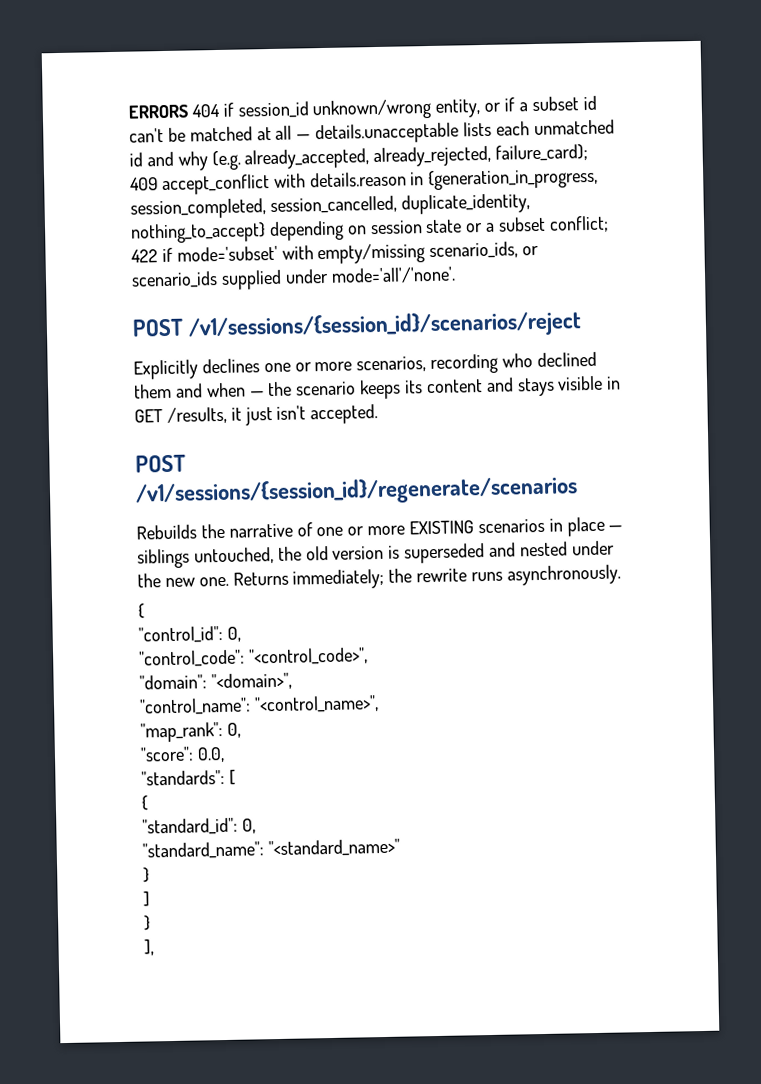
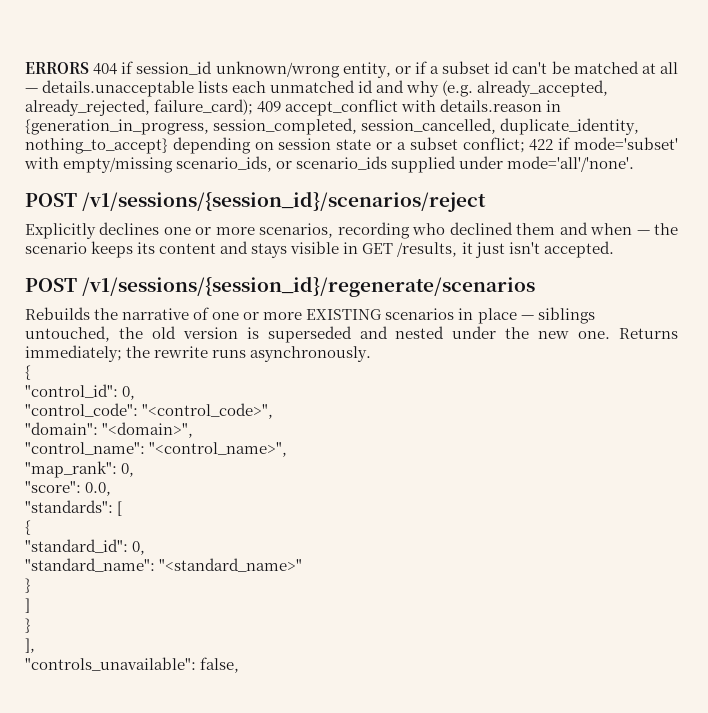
(154, 947) none -> [25,657,240,673] // "controls_unavailable": false,

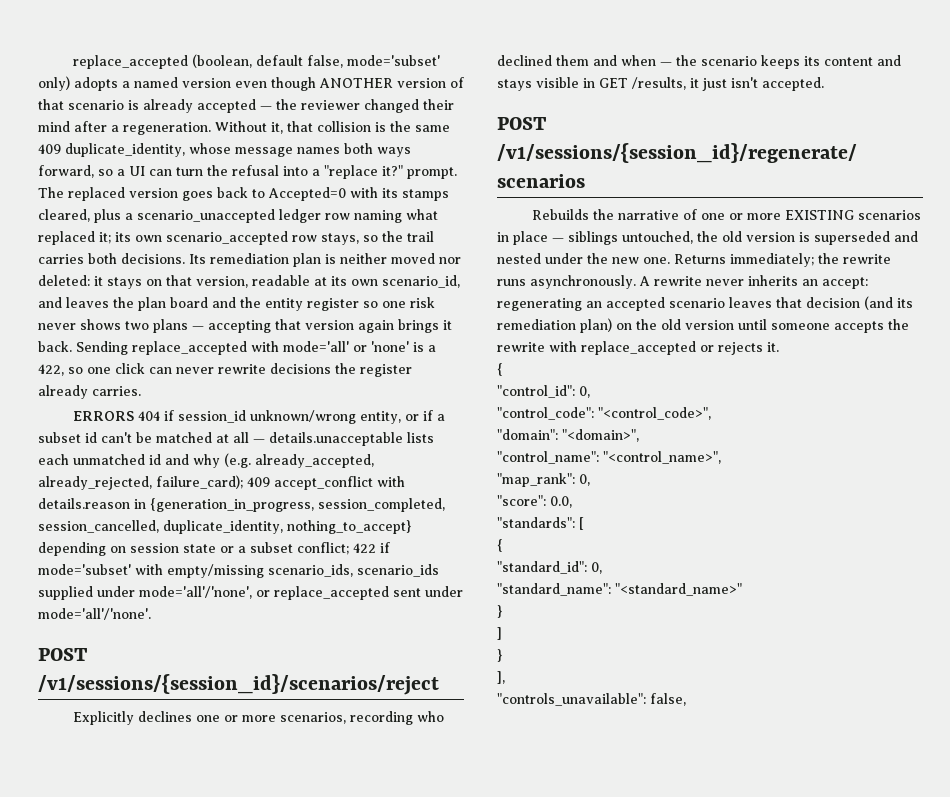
(25, 68) none -> [73,54,441,69] [38,76,464,91] [38,99,454,113] [38,121,450,135] [38,143,411,157] [38,165,457,179] [38,187,449,201] [38,209,438,223] [38,231,434,245] [38,253,461,267] [38,275,460,289] [38,297,435,311] [38,319,452,333] [38,341,436,355] [38,363,412,377] [38,385,141,399] replace_accepted (boolean, default false, mode='subset' only) adopts a named version even though ANOTHER version of that scenario is already accepted — the reviewer changed their mind after a regeneration. Without it, that collision is the same 409 duplicate_identity, whose message names both ways forward, so a UI can turn the refusal into a "replace it?" prompt. The replaced version goes back to Accepted=0 with its stamps cleared, plus a scenario_unaccepted ledger row naming what replaced it; its own scenario_accepted row stays, so the trail carries both decisions. Its remediation plan is neither moved nor deleted: it stays on that version, readable at its own scenario_id, and leaves the plan board and the entity register so one risk never shows two plans — accepting that version again brings it back. Sending replace_accepted with mode='all' or 'none' is a 422, so one click can never rewrite decisions the register already carries. //
[276,161,293,169] or -> (353, 570) none
(504, 162) none -> [139,586,463,600] mode='all'/'none', or replace_accepted sent under
(372, 354) none -> [639,275,868,289] [497,296,913,311] [497,318,909,333] [497,341,779,355] A rewrite never inherits an accept: regenerating an accepted scenario leaves that decision (and its remediation plan) on the old version until someone accepts the rewrite with replace_accepted or rejects it.

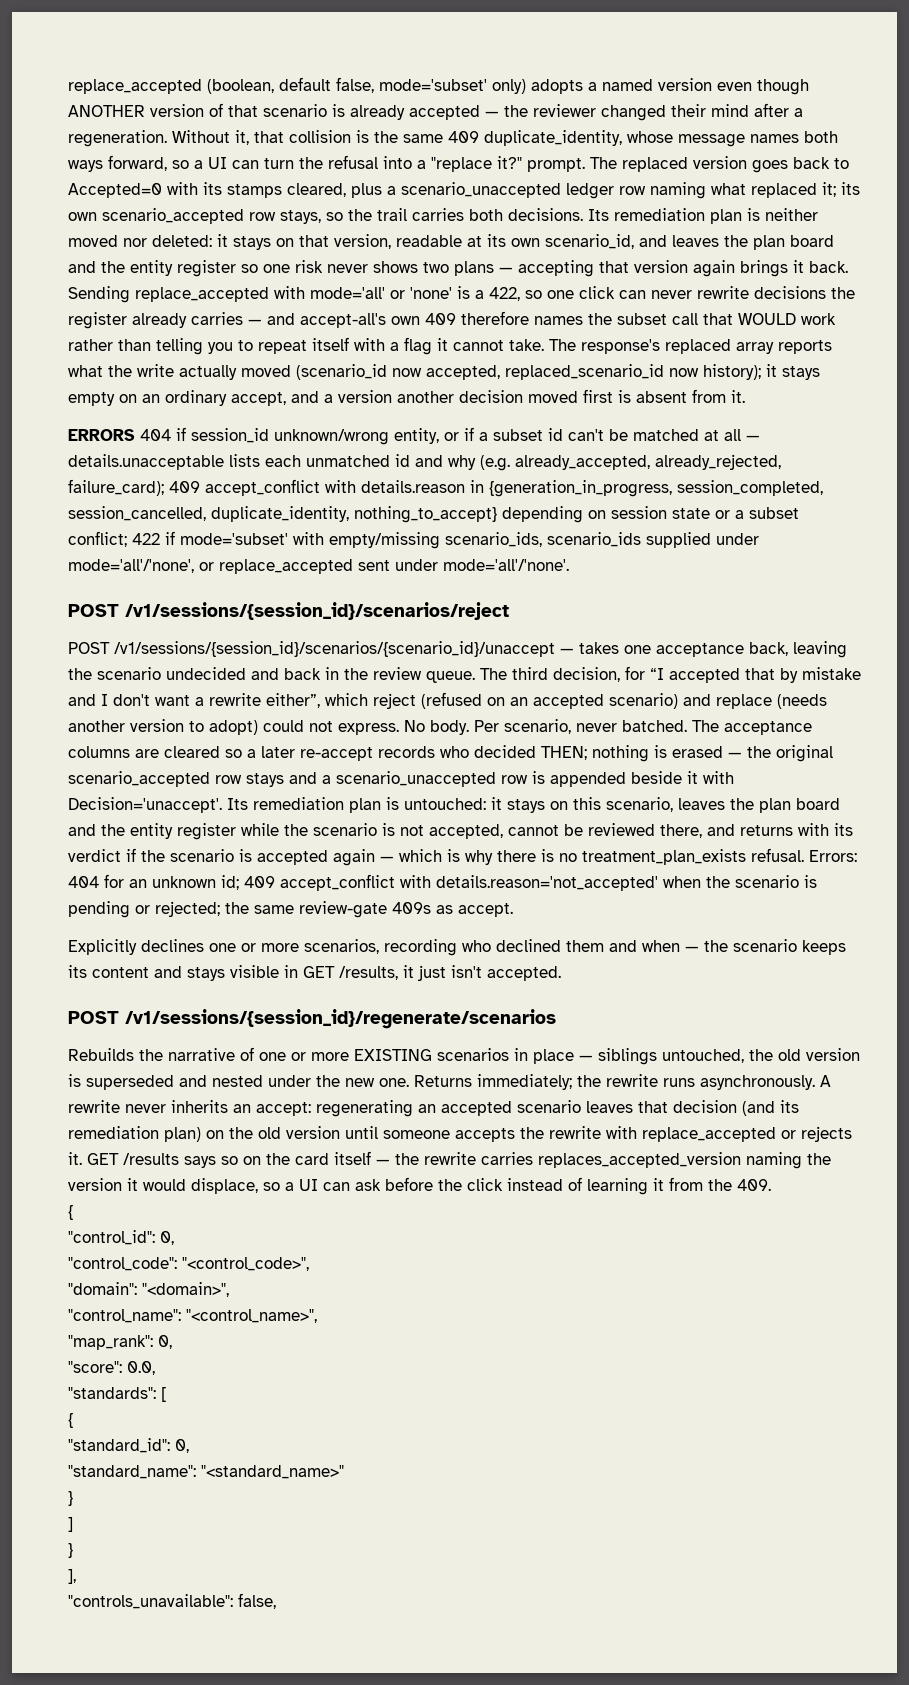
[92,386,141,396] carries. -> [191,311,836,328] [68,337,832,355] [68,364,820,380] [68,389,745,406] carries — and accept-all's own 409 therefore names the subset call that WOULD work rather than telling you to repeat itself with a flag it cannot take. The response's replaced array reports what the write actually moved (scenario_id now accepted, replaced_scenario_id now history); it stays empty on an ordinary accept, and a version another decision moved first is absent from it.
(439, 684) none -> [68,641,847,658] [68,666,861,683] [68,692,827,709] [68,719,812,735] [68,745,833,762] [68,771,734,787] [68,797,840,813] [68,823,853,840] [68,848,857,866] [68,874,817,891] [68,901,513,918] // POST /v1/sessions/{session_id}/scenarios/{scenario_id}/unaccept — takes one acceptance back, leaving the scenario undecided and back in the review queue. The third decision, for “I accepted that by mistake and I don't want a rewrite either”, which reject (refused on an accepted scenario) and replace (needs another version to adopt) could not express. No body. Per scenario, never batched. The acceptance columns are cleared so a later re-accept records who decided THEN; nothing is erased — the original scenario_accepted row stays and a scenario_unaccepted row is appended beside it with Decision='unaccept'. Its remediation plan is untouched: it stays on this scenario, leaves the plan board and the entity register while the scenario is not accepted, cannot be reviewed there, and returns with its verdict if the scenario is accepted again — which is why there is no treatment_plan_exists refusal. Errors: 404 for an unknown id; 409 accept_conflict with details.reason='not_accepted' when the scenario is pending or rejected; the same review-gate 409s as accept.
(779, 347) none -> [87,1151,831,1169] [68,1177,771,1195] GET /results says so on the card itself — the rewrite carries replaces_accepted_version naming the version it would displace, so a UI can ask before the click instead of learning it from the 409.

